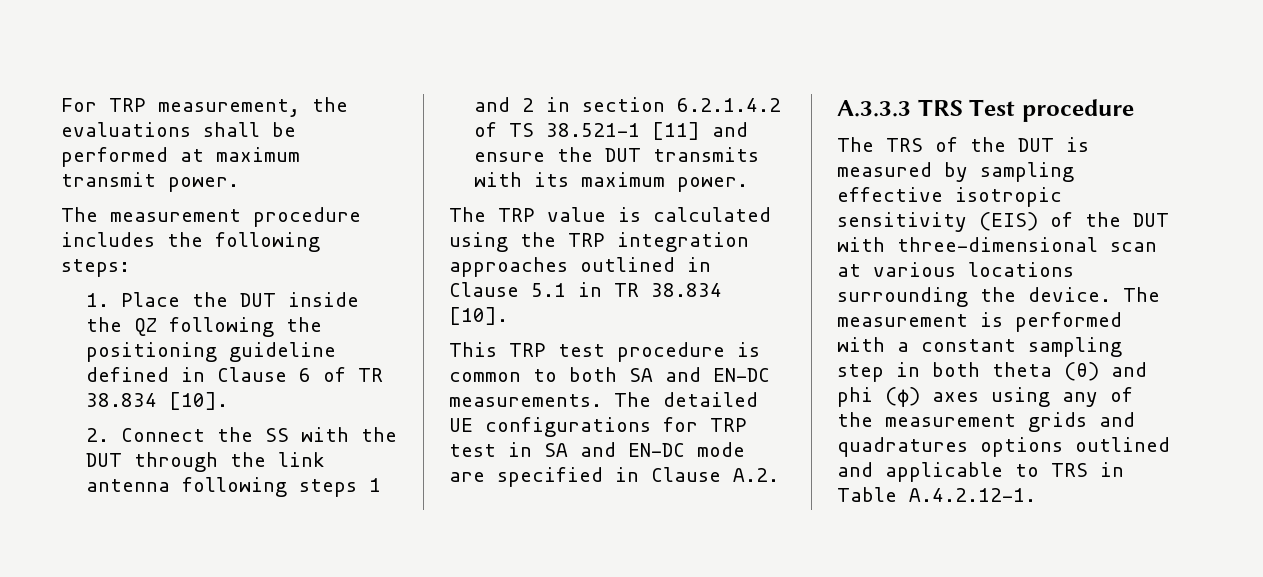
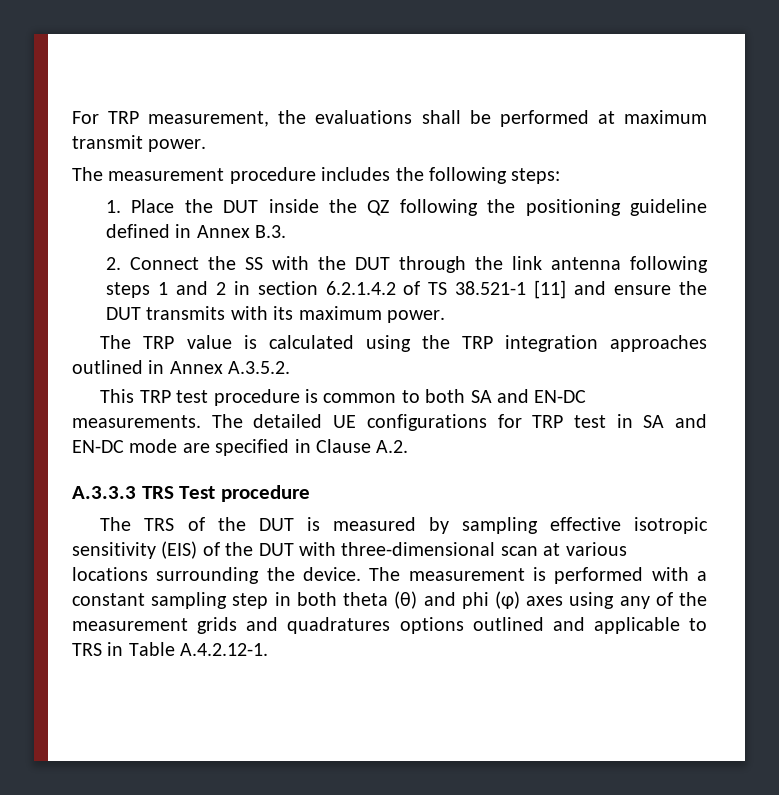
[216,367,383,382] [85,392,228,410] Clause 6 of TR 38.834 [10]. -> [196,225,287,238] Annex B.3.
[449,282,722,297] [449,307,508,325] Clause 5.1 in TR 38.834 [10]. -> [169,361,291,374] Annex A.3.5.2.

